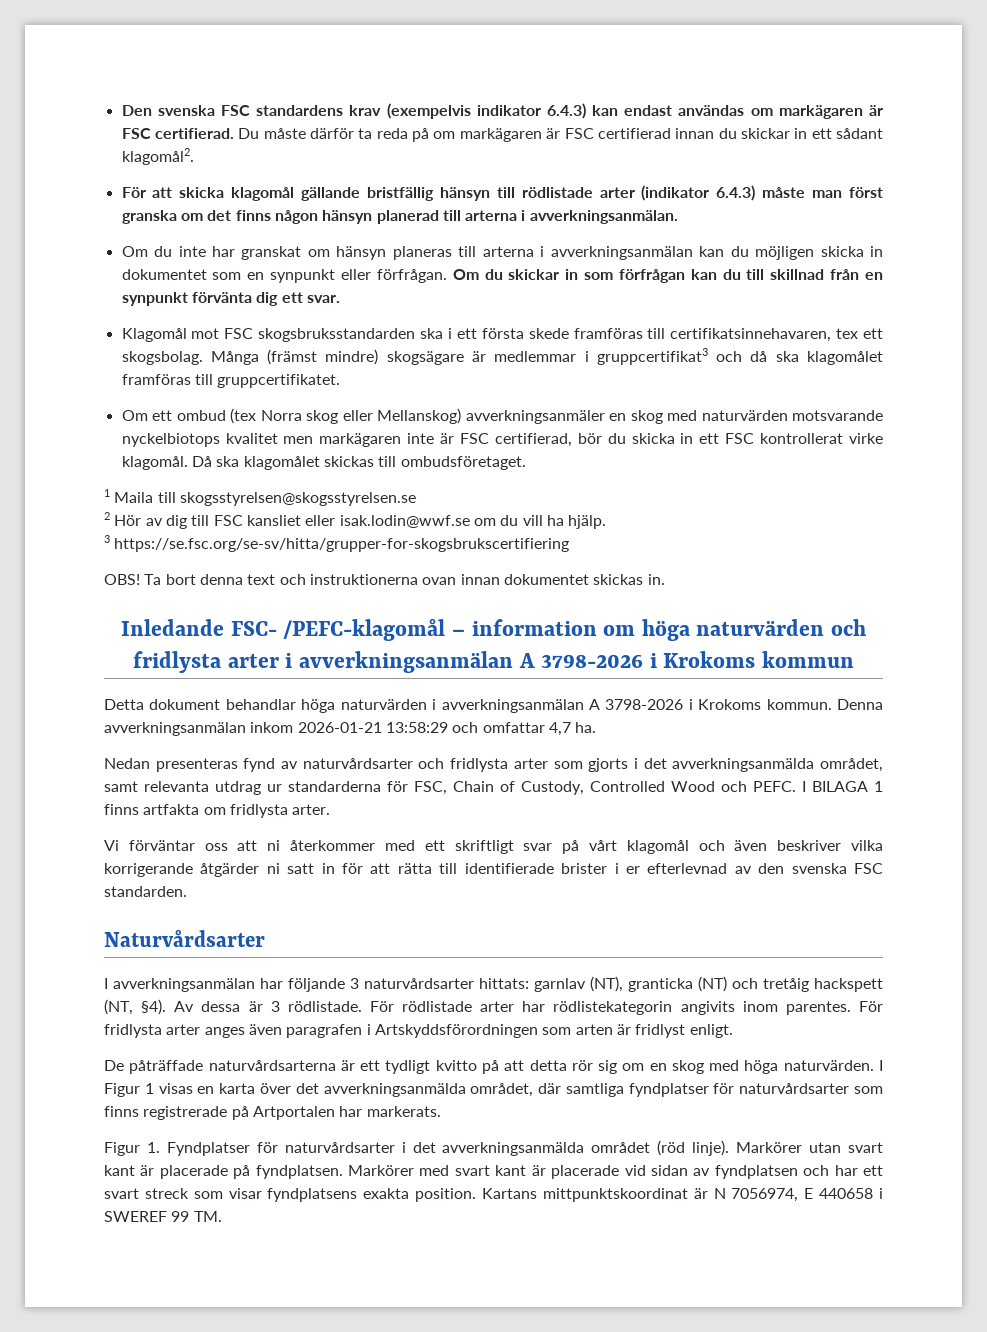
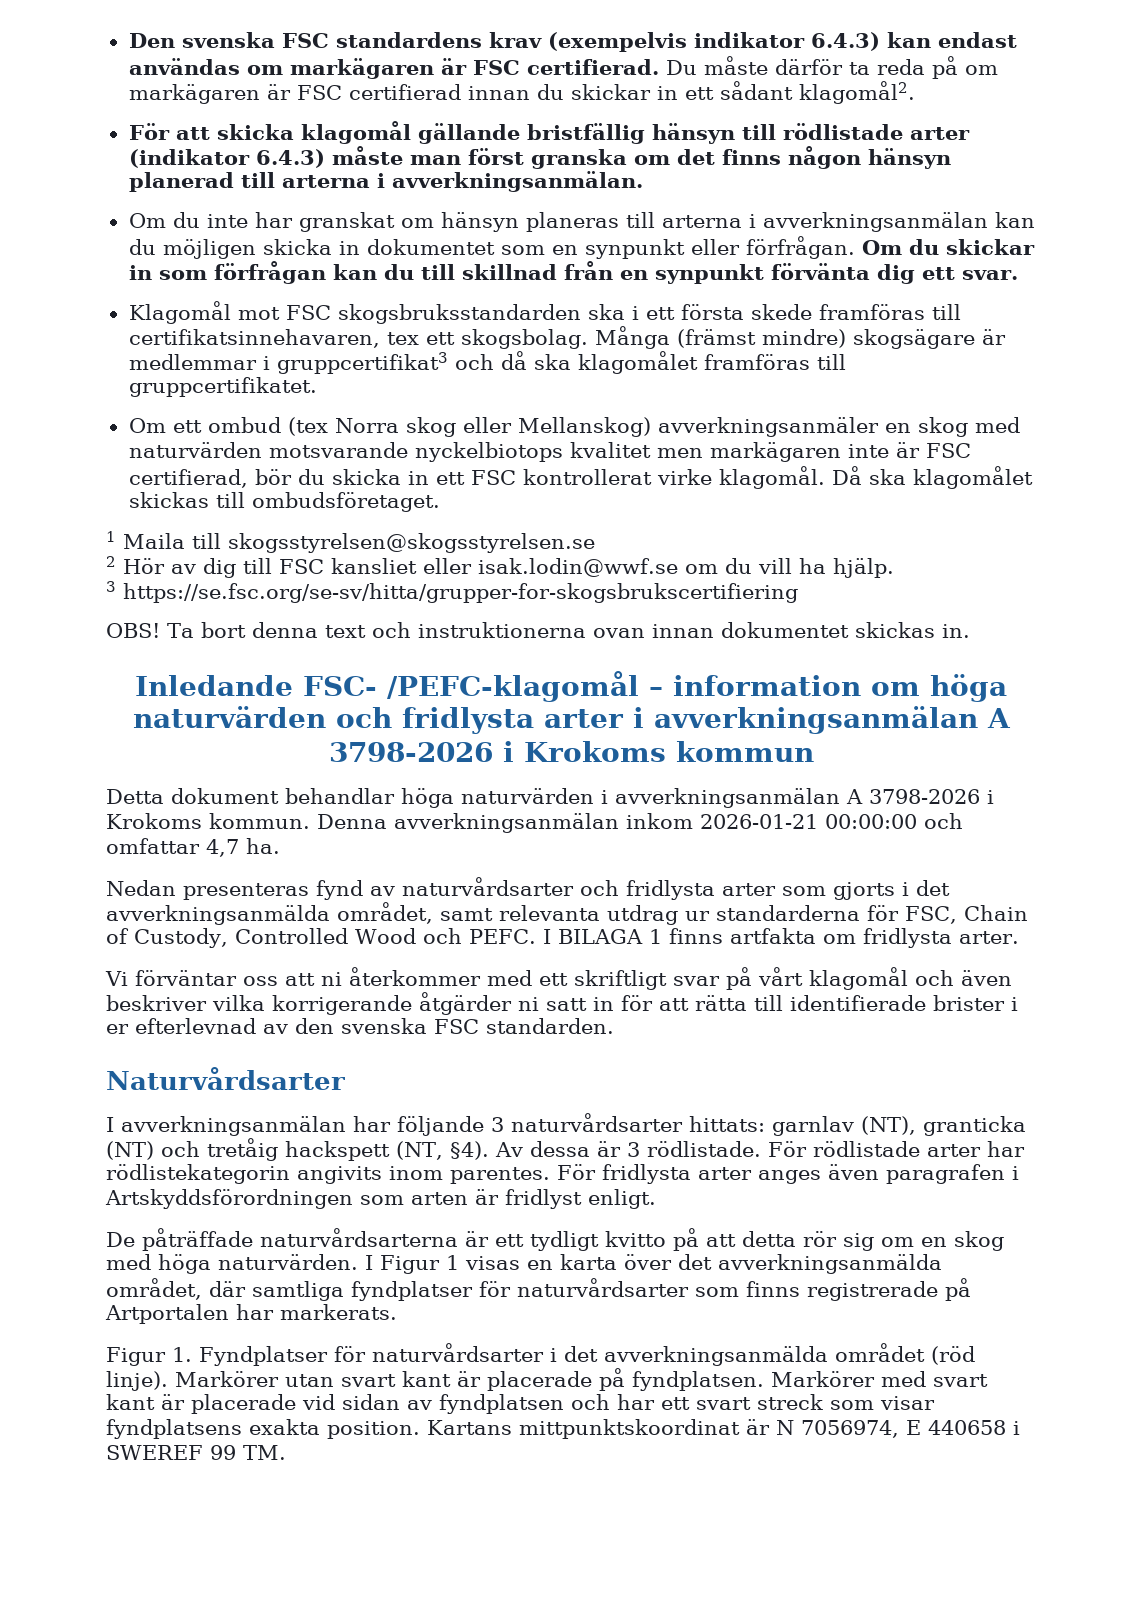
[385,722,448,733] 13:58:29 -> [825,814,917,829] 00:00:00

